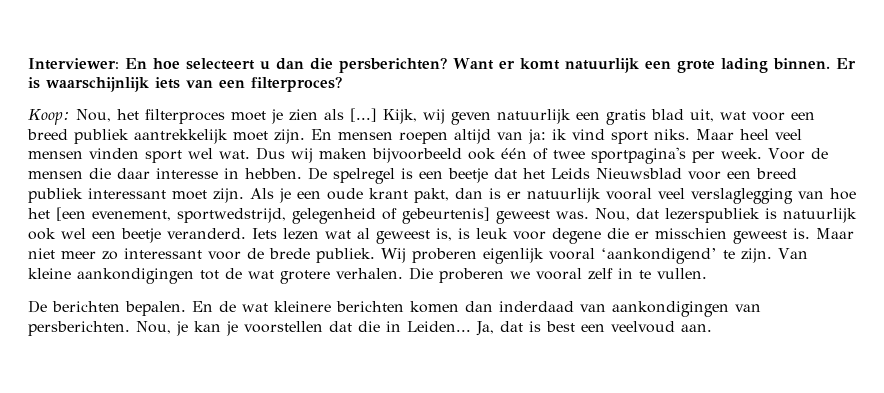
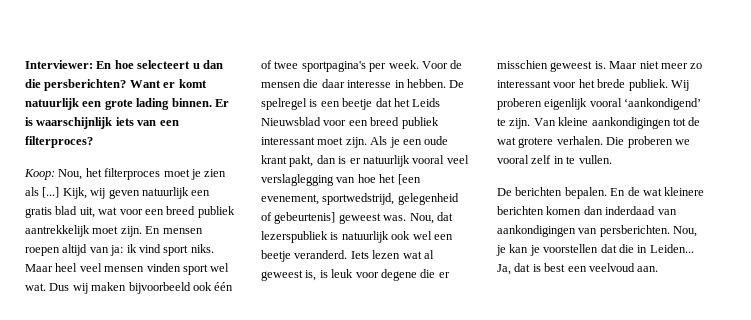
[247,248,264,259] de -> [578,79,595,88] het

